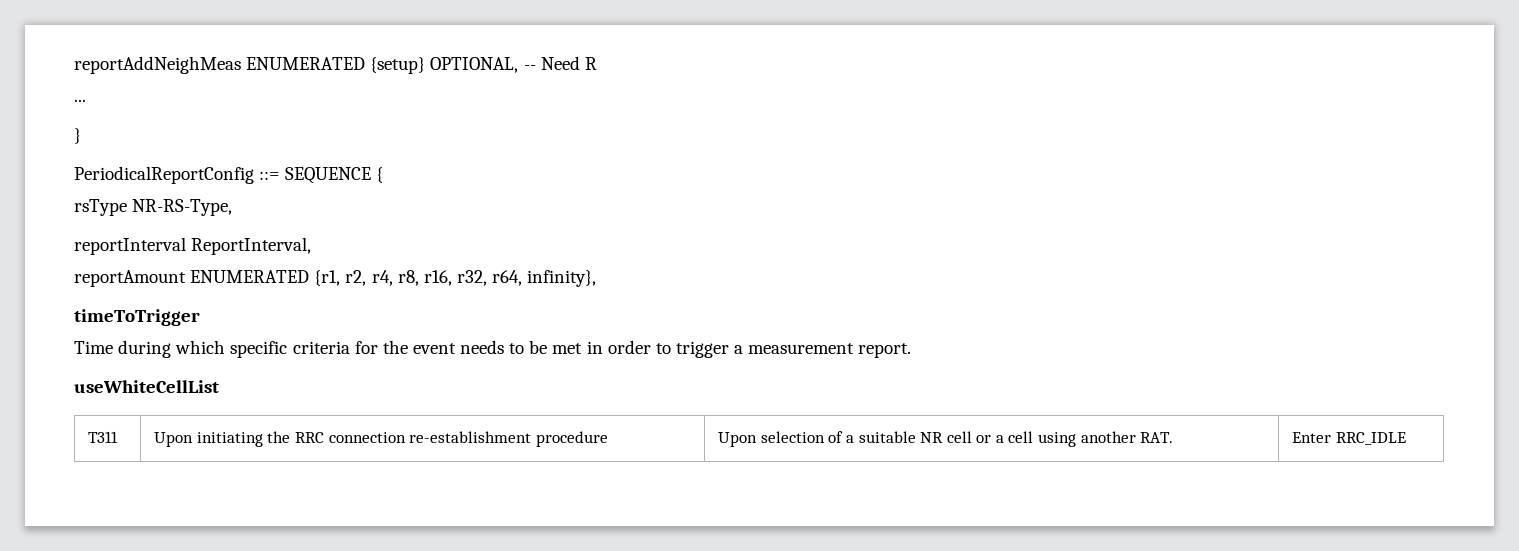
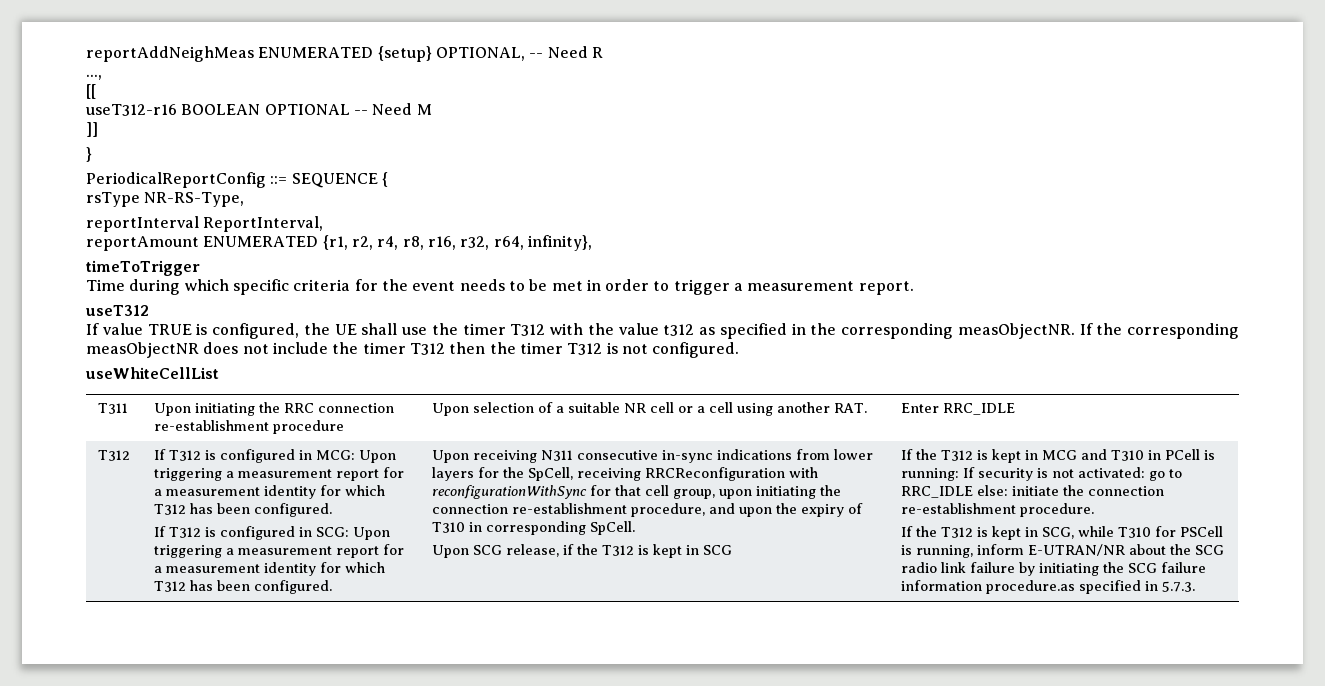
[74,99,86,102] ... -> [86,74,102,80] [86,84,96,99] [86,103,432,116] [86,122,98,137] ..., // [[ // useT312-r16 BOOLEAN OPTIONAL -- Need M // ]]
(912, 350) none -> [85,305,149,316] [86,323,1239,339] [86,342,740,358] // useT312 // If value TRUE is configured, the UE shall use the timer T312 with the value t312 as specified in the corresponding measObjectNR. If the corresponding measObjectNR does not include the timer T312 then the timer T312 is not configured.
(1406, 438) none -> [97,450,130,461] [153,449,396,463] [153,467,404,481] [153,485,385,499] [153,503,332,517] [153,526,390,540] [153,544,404,558] [153,562,385,576] [153,580,332,594] [431,449,873,463] [431,467,818,481] [431,485,841,499] [431,503,863,517] [431,521,635,535] [431,544,732,558] [900,449,1215,463] [900,467,1182,481] [900,485,1164,498] [900,503,1094,517] [900,526,1223,540] [900,544,1224,558] [900,562,1206,576] [900,580,1195,594] // T312 | If T312 is configured in MCG: Upon triggering a measurement report for a measurement identity for which T312 has been configured. // If T312 is configured in SCG: Upon triggering a measurement report for a measurement identity for which T312 has been configured. | Upon receiving N311 consecutive in-sync indications from lower layers for the SpCell, receiving RRCReconfiguration with reconfigurationWithSync for that cell group, upon initiating the connection re-establishment procedure, and upon the expiry of T310 in corresponding SpCell. // Upon SCG release, if the T312 is kept in SCG | If the T312 is kept in MCG and T310 in PCell is running: If security is not activated: go to RRC_IDLE else: initiate the connection re-establishment procedure. // If the T312 is kept in SCG, while T310 for PSCell is running, inform E-UTRAN/NR about the SCG radio link failure by initiating the SCG failure information procedure.as specified in 5.7.3.

